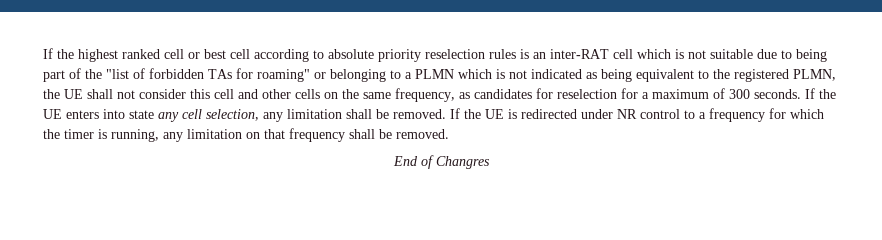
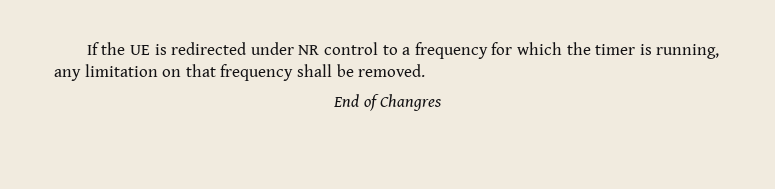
[43,48,827,62] [43,68,836,82] [43,88,836,102] [43,108,481,122] If the highest ranked cell or best cell according to absolute priority reselection rules is an inter-RAT cell which is not suitable due to being part of the "list of forbidden TAs for roaming" or belonging to a PLMN which is not indicated as being equivalent to the registered PLMN, the UE shall not consider this cell and other cells on the same frequency, as candidates for reselection for a maximum of 300 seconds. If the UE enters into state any cell selection, any limitation shall be removed. If the -> [86,42,126,55] If the

